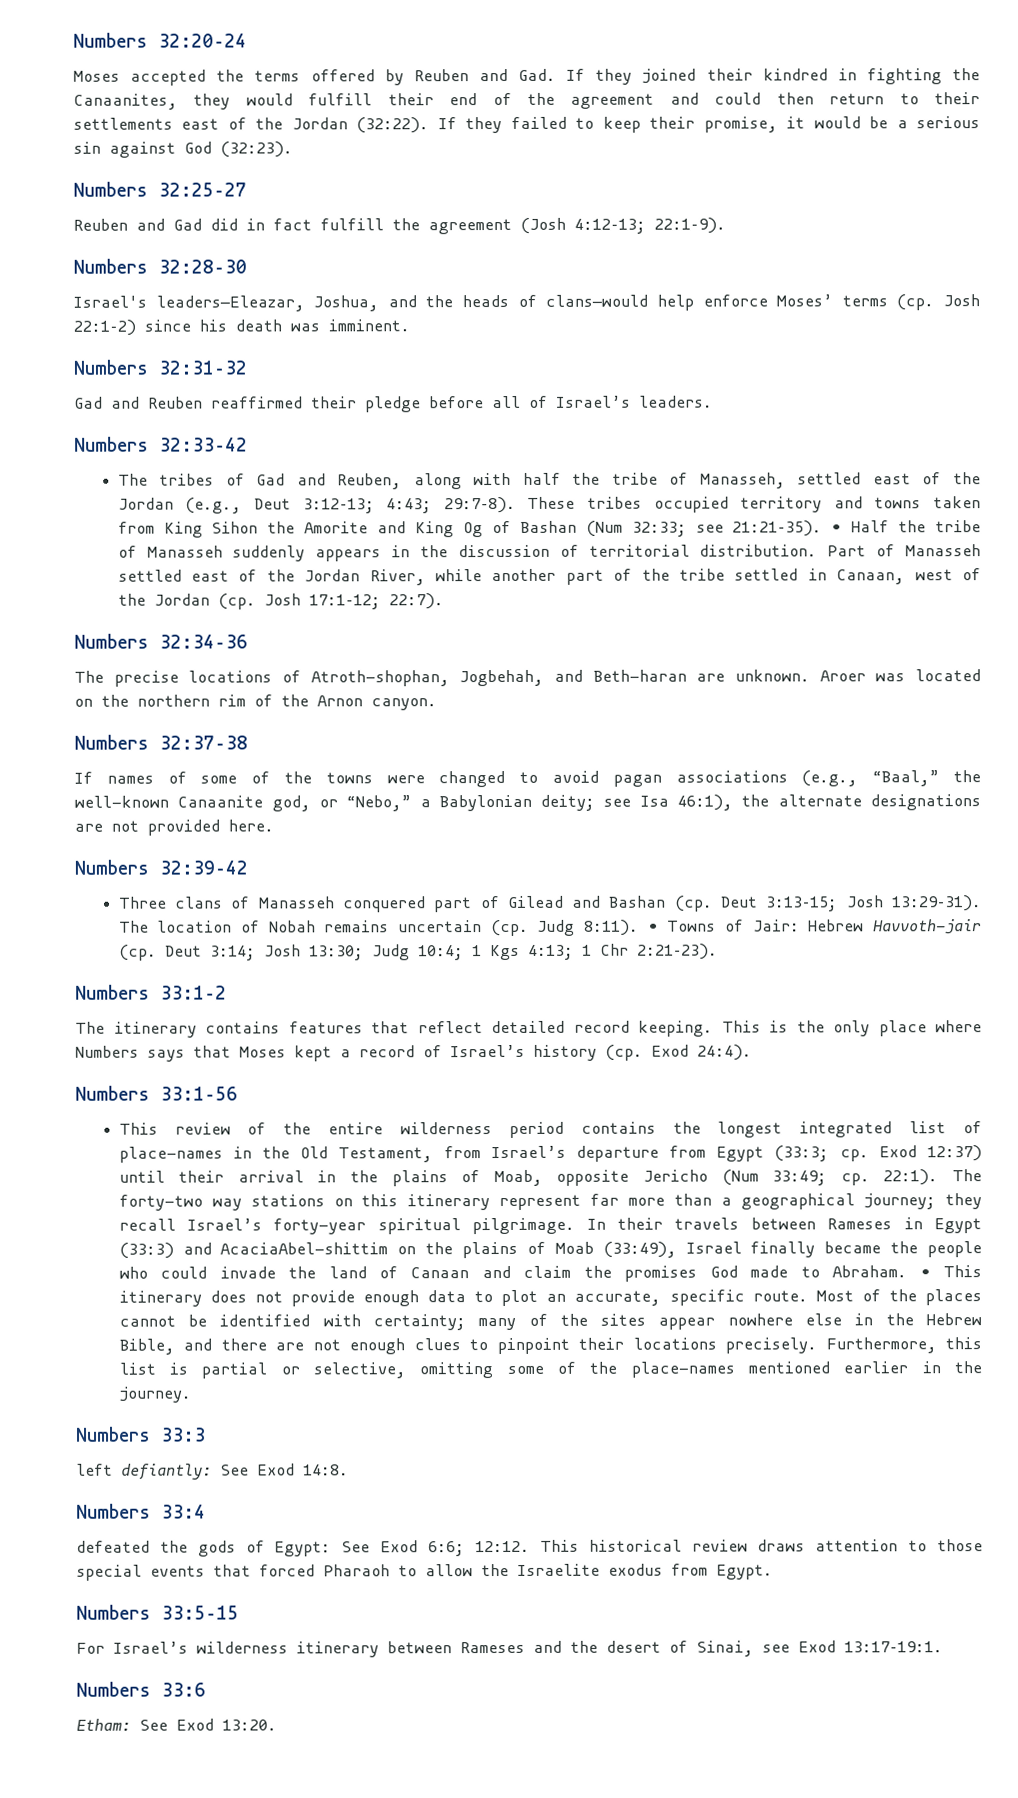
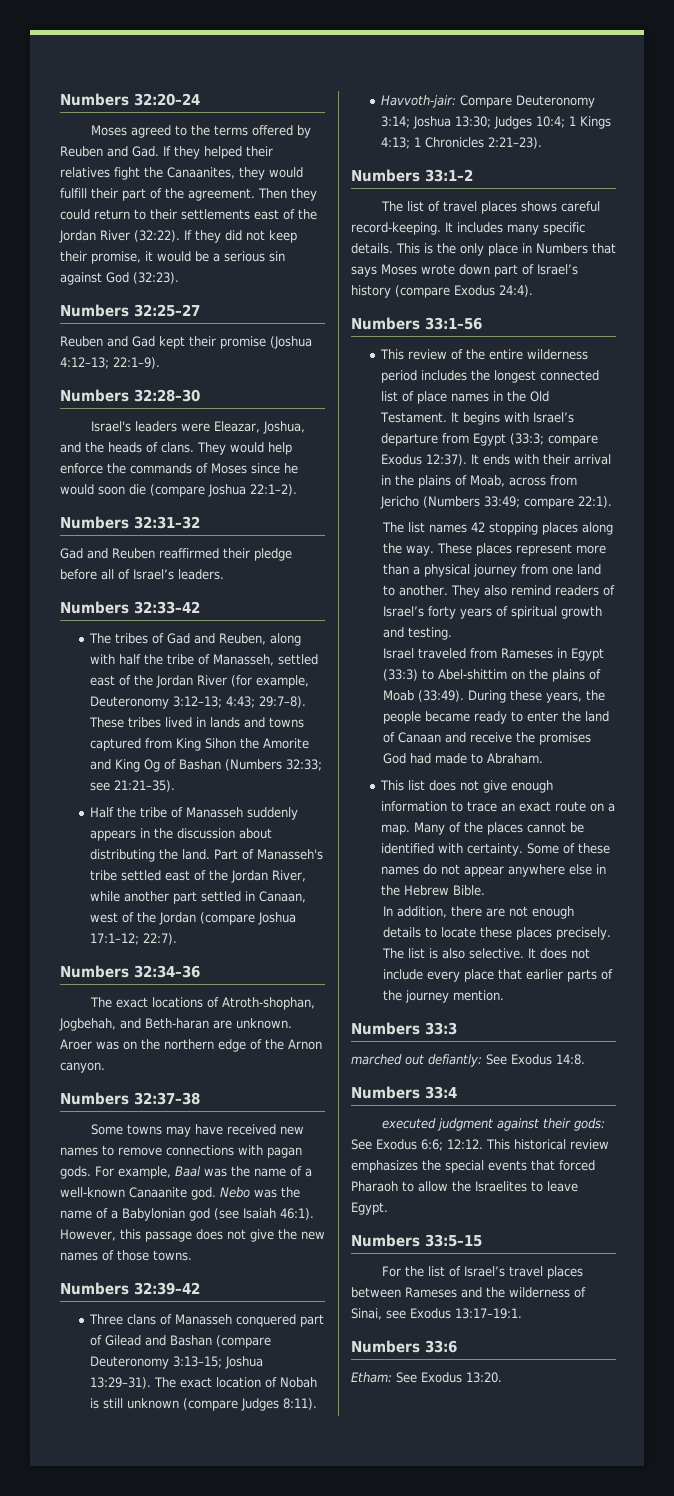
[130,69,207,86] accepted -> [131,125,188,138] agreed to
[642,68,942,85] joined their kindred in fighting -> [204,146,273,159] [60,167,140,180] helped their relatives fight
[449,92,814,109] end of the agreement and could then -> [122,188,317,201] [60,209,90,220] part of the agreement. Then they could
(348, 123) none -> [100,230,130,241] River
[510,116,595,129] failed to -> [225,230,265,241] did not
[210,217,566,235] did in fact fulfill the agreement (Josh -> [159,336,312,349] kept their promise (Joshua
[155,295,305,312] leaders—Eleazar, -> [135,421,261,433] leaders were Eleazar,
[545,294,981,311] [73,319,410,336] clans—would help enforce Moses’ terms (cp. Josh 22:1–2) since his death was imminent. -> [161,442,292,455] [60,463,298,474] [60,484,297,497] clans. They would help enforce the commands of Moses since he would soon die (compare Joshua 22:1–2).
[185,497,291,514] (e.g., Deut -> [197,675,310,688] [90,696,170,709] River (for example, Deuteronomy
[653,496,823,513] occupied territory -> [165,717,241,728] lived in lands
[933,496,982,509] taken -> [90,738,142,751] captured
[585,520,623,537] (Num -> [225,759,283,771] (Numbers
[831,524,843,533] • -> (176, 786) //
[559,544,982,557] of territorial distribution. Part of Manasseh -> [239,828,273,839] [90,849,324,862] [90,870,118,881] about distributing the land. Part of Manasseh's tribe
[613,568,726,581] of the tribe -> (198, 897) none
[217,593,301,610] (cp. Josh -> [200,912,297,925] (compare Joshua
[113,670,179,687] precise -> [116,997,149,1008] exact
[914,669,981,682] located -> (119, 1045) none
[218,694,246,707] rim -> [218,1039,246,1052] edge
[74,770,981,788] [74,794,981,812] [74,819,274,836] If names of some of the towns were changed to avoid pagan associations (e.g., “Baal,” the well-known Canaanite god, or “Nebo,” a Babylonian deity; see Isa 46:1), the alternate designations are not provided here. -> [91,1124,305,1137] [60,1145,302,1158] [60,1166,312,1179] [60,1187,300,1200] [60,1208,314,1221] [60,1229,325,1242] [60,1250,192,1261] Some towns may have received new names to remove connections with pagan gods. For example, Baal was the name of a well-known Canaanite god. Nebo was the name of a Babylonian god (see Isaiah 46:1). However, this passage does not give the new names of those towns.
[673,895,884,912] (cp. Deut 3:13–15; Josh -> [216,1335,272,1348] [90,1356,264,1369] (compare Deuteronomy 3:13–15; Joshua
(149, 926) none -> [180,1377,213,1388] exact
[324,919,983,937] [118,944,410,961] remains uncertain (cp. Judg 8:11). • Towns of Jair: Hebrew Havvoth-jair (cp. Deut 3:14; Josh 13:30; Judg -> [90,1398,318,1411] [381,95,596,108] [381,116,533,129] is still unknown (compare Judges 8:11). // Havvoth-jair: Compare Deuteronomy 3:14; Joshua 13:30; Judges
[489,944,520,961] Kgs -> [580,116,612,129] Kings
[599,943,629,956] Chr -> [425,137,485,148] Chronicles
[113,1020,713,1038] itinerary contains features that reflect detailed record keeping. -> [407,201,601,214] [351,222,585,235] [351,243,393,254] list of travel places shows careful record-keeping. It includes many specific details.
[935,1020,982,1033] [75,1045,415,1062] where Numbers says that Moses kept a record -> [522,243,616,254] [351,264,518,277] in Numbers that says Moses wrote down part
[605,1044,689,1061] (cp. Exod -> [395,285,495,298] (compare Exodus
[580,1121,656,1134] contains -> [421,370,468,381] includes
[799,1121,983,1138] [118,1146,223,1163] integrated list of place-names -> [540,370,600,381] [381,391,490,404] connected list of place names
[338,1146,481,1163] Testament, from -> [380,412,530,425] Testament. It begins with
[839,1145,982,1162] [118,1170,165,1183] cp. Exod 12:37) until -> [548,435,599,446] [381,454,540,466] compare Exodus 12:37). It ends with
[556,1169,982,1186] [118,1193,982,1211] [118,1217,816,1235] opposite Jericho (Num 33:49; cp. 22:1). The forty-two way stations on this itinerary represent far more than a geographical journey; they recall Israel’s forty-year spiritual pilgrimage. In their travels between -> [509,475,578,486] [380,496,613,509] [382,522,614,535] [383,543,607,556] [383,564,602,577] [383,585,616,598] [383,606,603,619] [383,627,453,640] [383,648,498,659] across from Jericho (Numbers 33:49; compare 22:1). // The list names 42 stopping places along the way. These places represent more than a physical journey from one land to another. They also remind readers of Israel’s forty years of spiritual growth and testing. // Israel traveled from
[182,1242,389,1255] and AcaciaAbel-shittim -> [422,669,508,680] to Abel-shittim
[602,1241,983,1258] [118,1266,276,1279] (33:49), Israel finally became the people who could invade -> [418,690,606,703] [383,711,559,724] (33:49). During these years, the people became ready to enter
[523,1265,572,1278] claim -> [470,732,513,743] receive
(738, 1271) none -> [410,753,432,764] had
[919,1265,983,1278] [118,1289,854,1307] • This itinerary does not provide enough data to plot an accurate, specific route. Most -> [380,780,554,793] [381,801,616,812] [381,822,446,835] // This list does not give enough information to trace an exact route on a map. Many
[372,1313,793,1331] certainty; many of the sites appear nowhere -> [467,843,611,856] [381,864,566,877] certainty. Some of these names do not appear anywhere
[118,1338,213,1355] Bible, and -> [453,885,486,896] [383,906,448,918] Bible. // In addition,
[413,1337,982,1355] [118,1361,983,1379] [118,1386,191,1403] clues to pinpoint their locations precisely. Furthermore, this list is partial or selective, omitting some of the place-names mentioned earlier in the journey. -> [383,927,612,940] [382,948,591,959] [383,969,614,982] [383,990,505,1003] details to locate these places precisely. The list is also selective. It does not include every place that earlier parts of the journey mention.
[76,1463,113,1476] left -> [351,1054,424,1065] marched out
[257,1463,295,1476] Exod -> [511,1054,552,1065] Exodus
[76,1540,419,1557] defeated the gods of Egypt: See Exod -> [382,1118,606,1131] [351,1139,417,1150] executed judgment against their gods: See Exodus
[757,1539,984,1552] draws attention to those -> [351,1160,441,1173] emphasizes the
[517,1563,708,1576] Israelite exodus from -> [475,1181,578,1192] Israelites to leave
[113,1641,379,1658] Israel’s wilderness itinerary -> [405,1266,584,1279] the list of Israel’s travel places
[606,1640,661,1653] desert -> [509,1287,570,1298] wilderness
[798,1640,836,1653] Exod -> [410,1308,451,1319] Exodus
[176,1718,214,1731] Exod -> [421,1372,462,1383] Exodus

